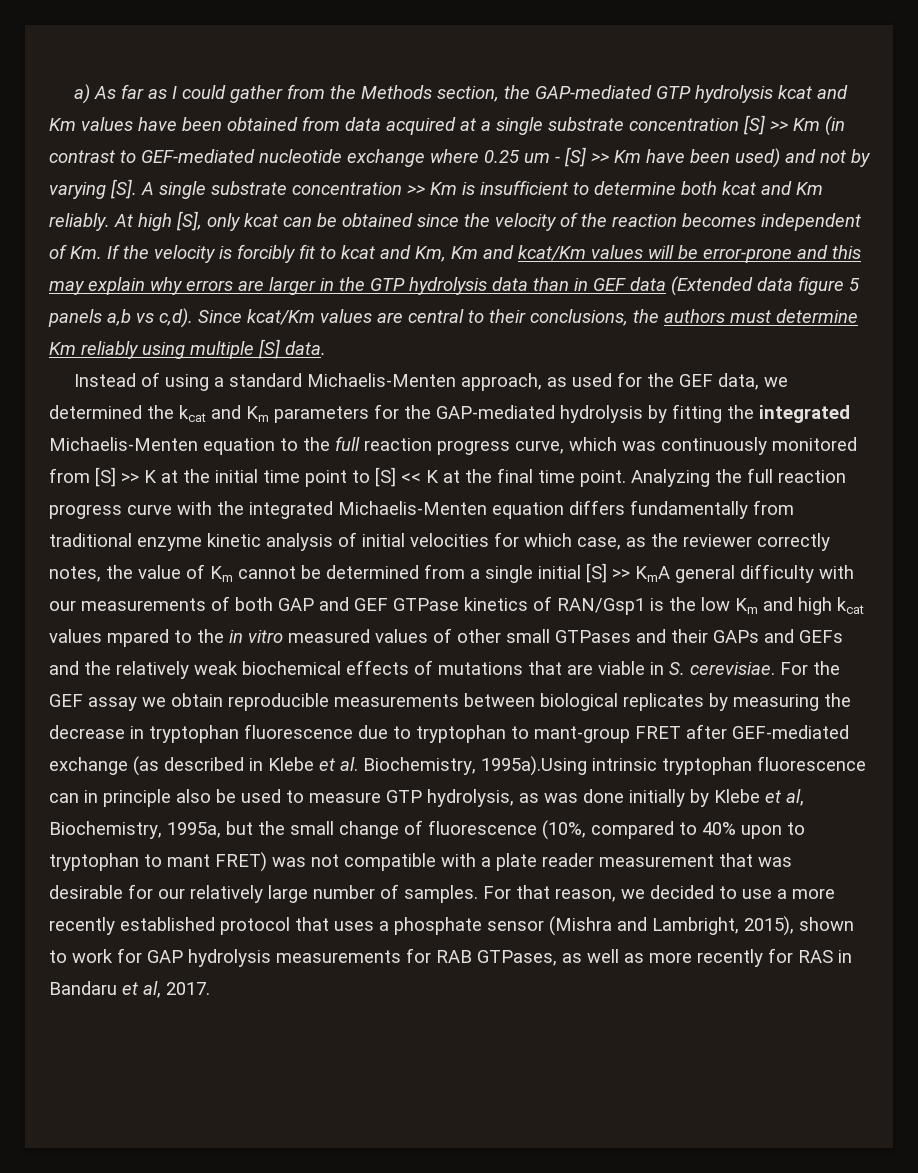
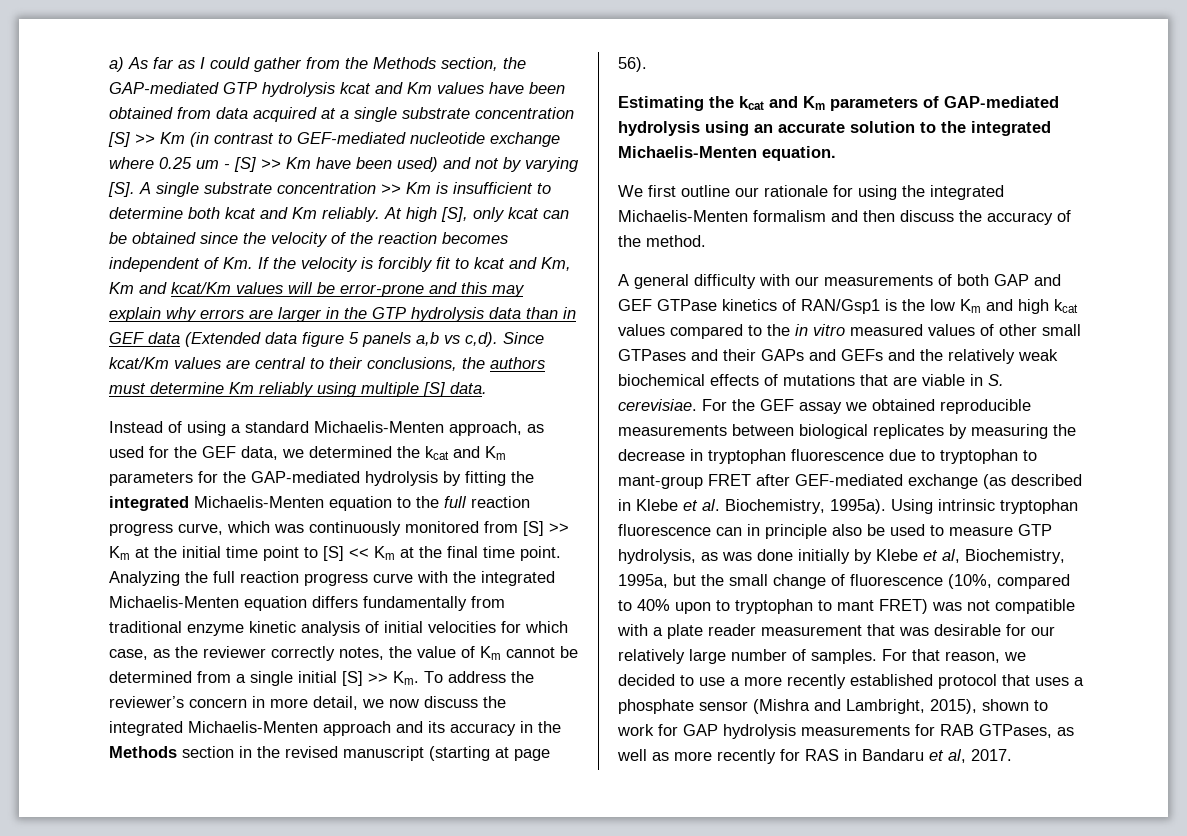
[144,470,157,483] K -> [109,546,130,560] Km
[426,470,439,483] K -> [374,546,395,560] Km
[635,566,670,582] KmA -> [393,671,534,685] [109,696,506,710] [109,721,561,736] [109,746,550,761] [618,57,647,72] [618,96,1059,111] [618,121,1051,136] [618,146,836,161] [618,185,1004,200] [618,210,1071,225] [618,235,706,247] [618,274,629,286] Km. To address the reviewer’s concern in more detail, we now discuss the integrated Michaelis-Menten approach and its accuracy in the Methods section in the revised manuscript (starting at page 56). // Estimating the kcat and Km parameters of GAP-mediated hydrolysis using an accurate solution to the integrated Michaelis-Menten equation. // We first outline our rationale for using the integrated Michaelis-Menten formalism and then discuss the accuracy of the method. // A
[107,629,169,647] mpared -> [670,324,743,339] compared
[171,693,223,707] obtain -> [872,399,935,411] obtained
[481,756,587,776] 1995a).Using -> [830,499,933,514] 1995a). Using

